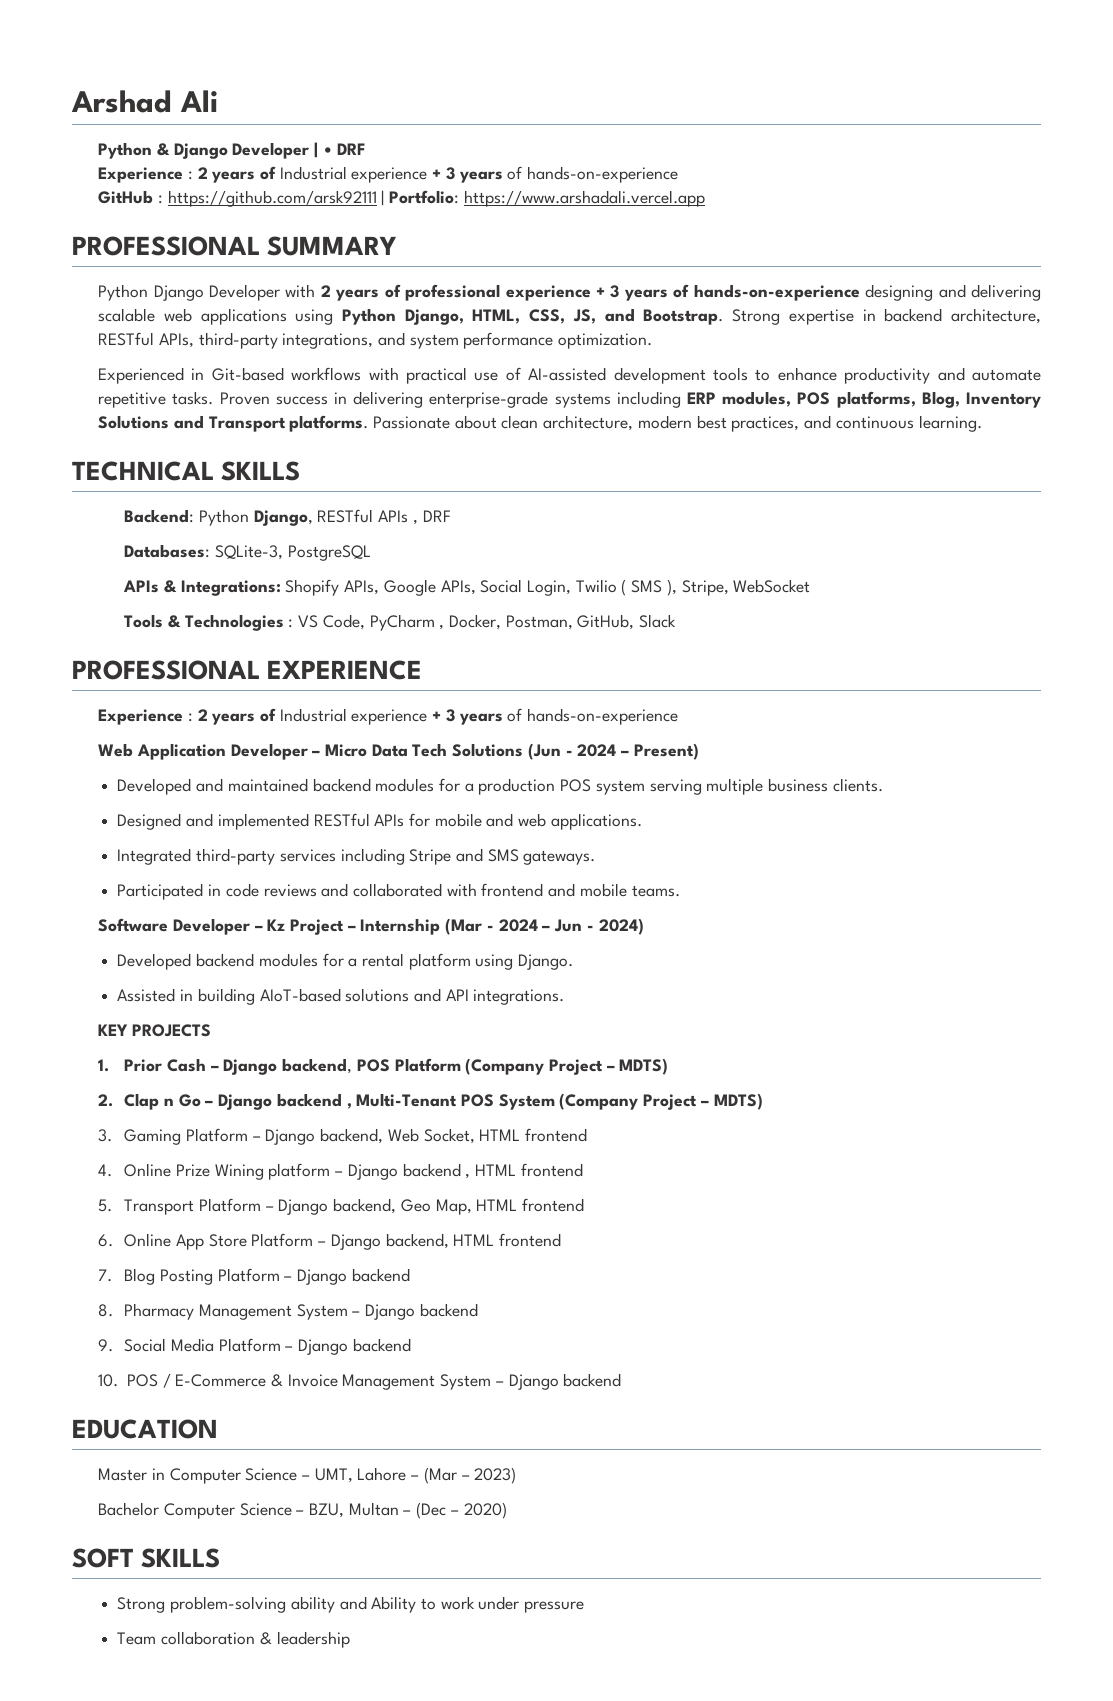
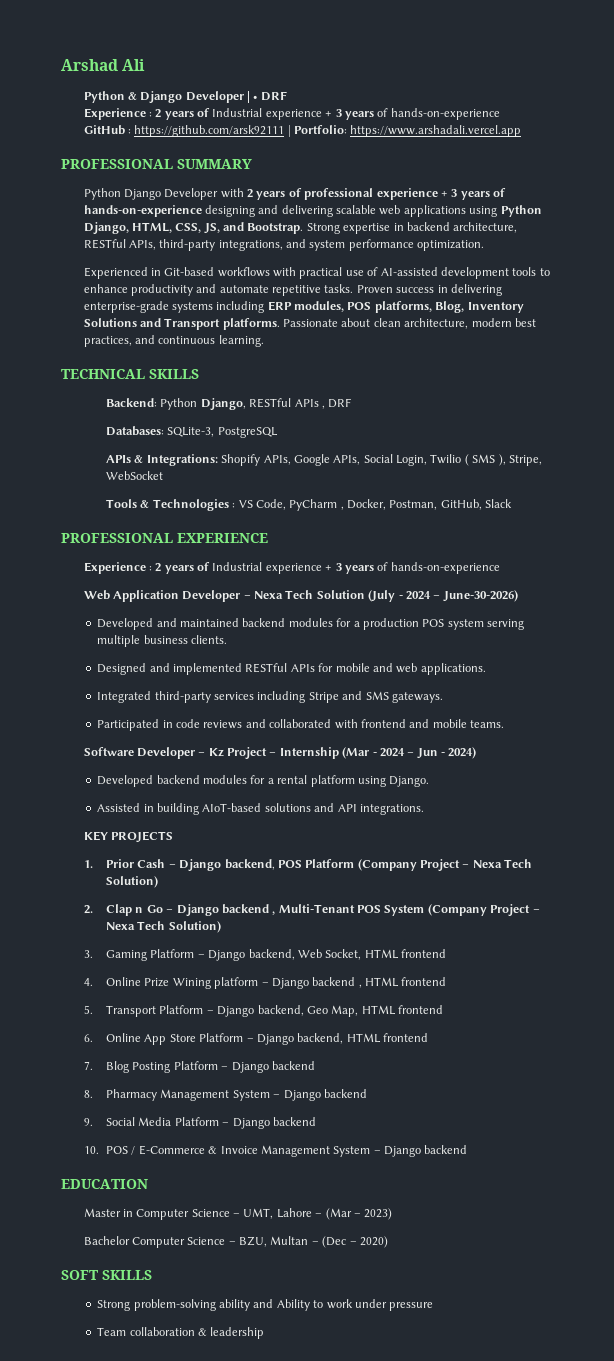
[324,743,699,760] Micro Data Tech Solutions (Jun - 2024 – Present) -> [254,590,518,602] Nexa Tech Solution (July - 2024 – June-30-2026)
[619,1058,669,1075] MDTS) -> [472,859,533,868] [106,876,159,888] Nexa Tech Solution)
[713,1093,763,1110] MDTS) -> [106,921,221,933] Nexa Tech Solution)

